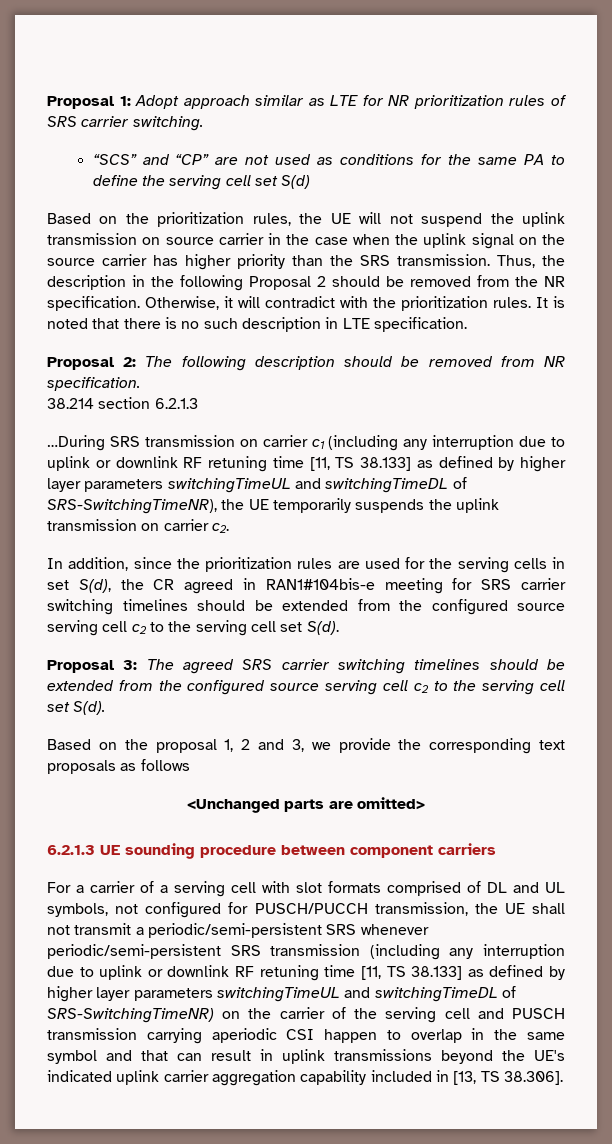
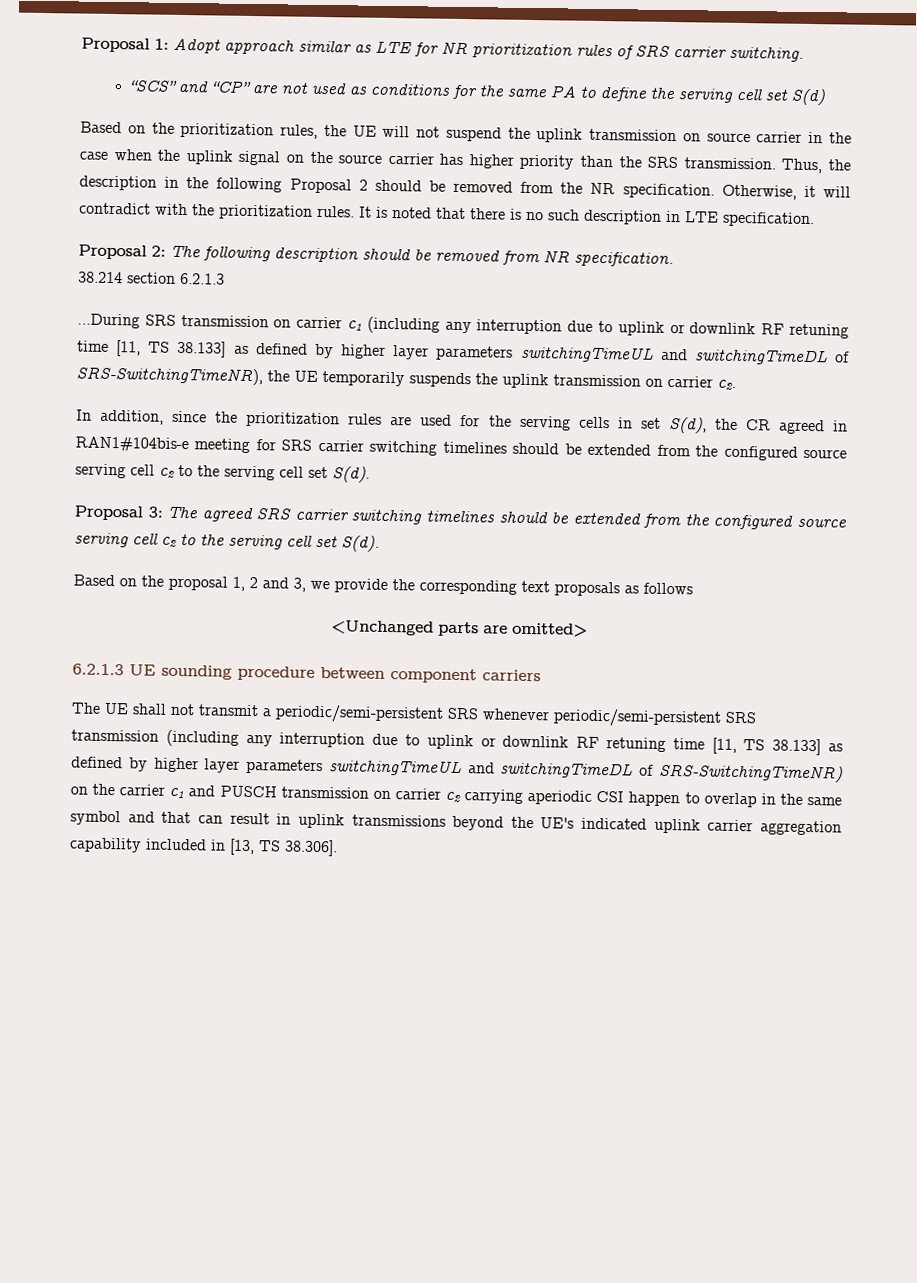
[47,881,565,897] [47,902,498,918] For a carrier of a serving cell with slot formats comprised of DL and UL symbols, not configured for PUSCH/PUCCH transmission, the -> [71,702,101,714] The
[331,1007,565,1023] [47,1028,137,1040] of the serving cell and PUSCH transmission -> [169,785,461,803] c1 and PUSCH transmission on carrier c2

